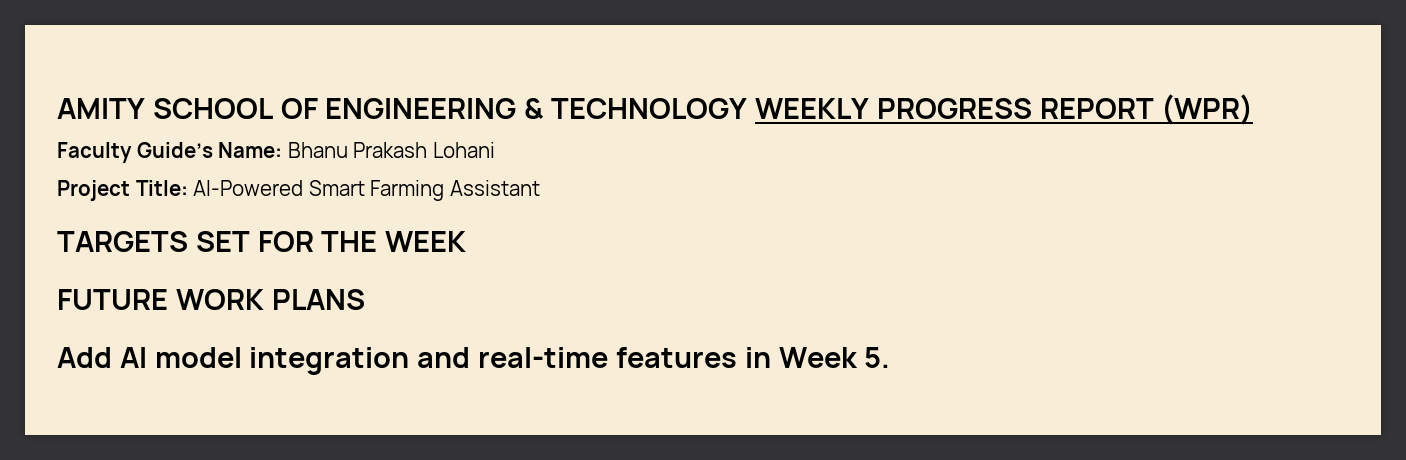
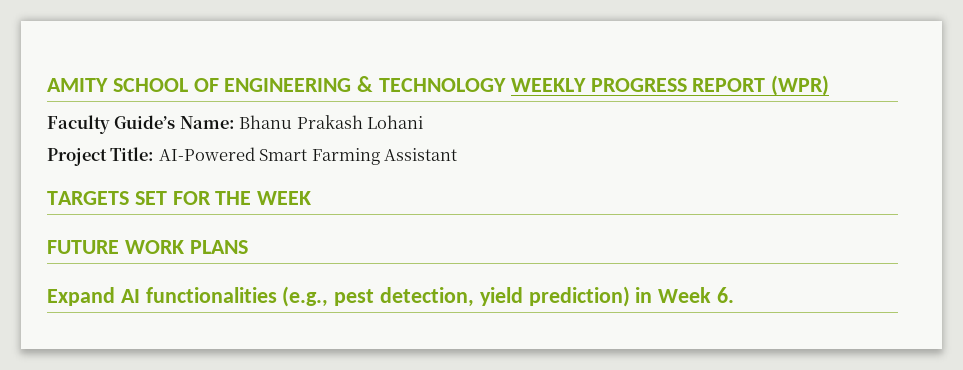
[57,347,737,375] Add AI model integration and real-time features -> [47,286,630,307] Expand AI functionalities (e.g., pest detection, yield prediction)
[864,347,891,368] 5. -> [717,287,735,303] 6.

